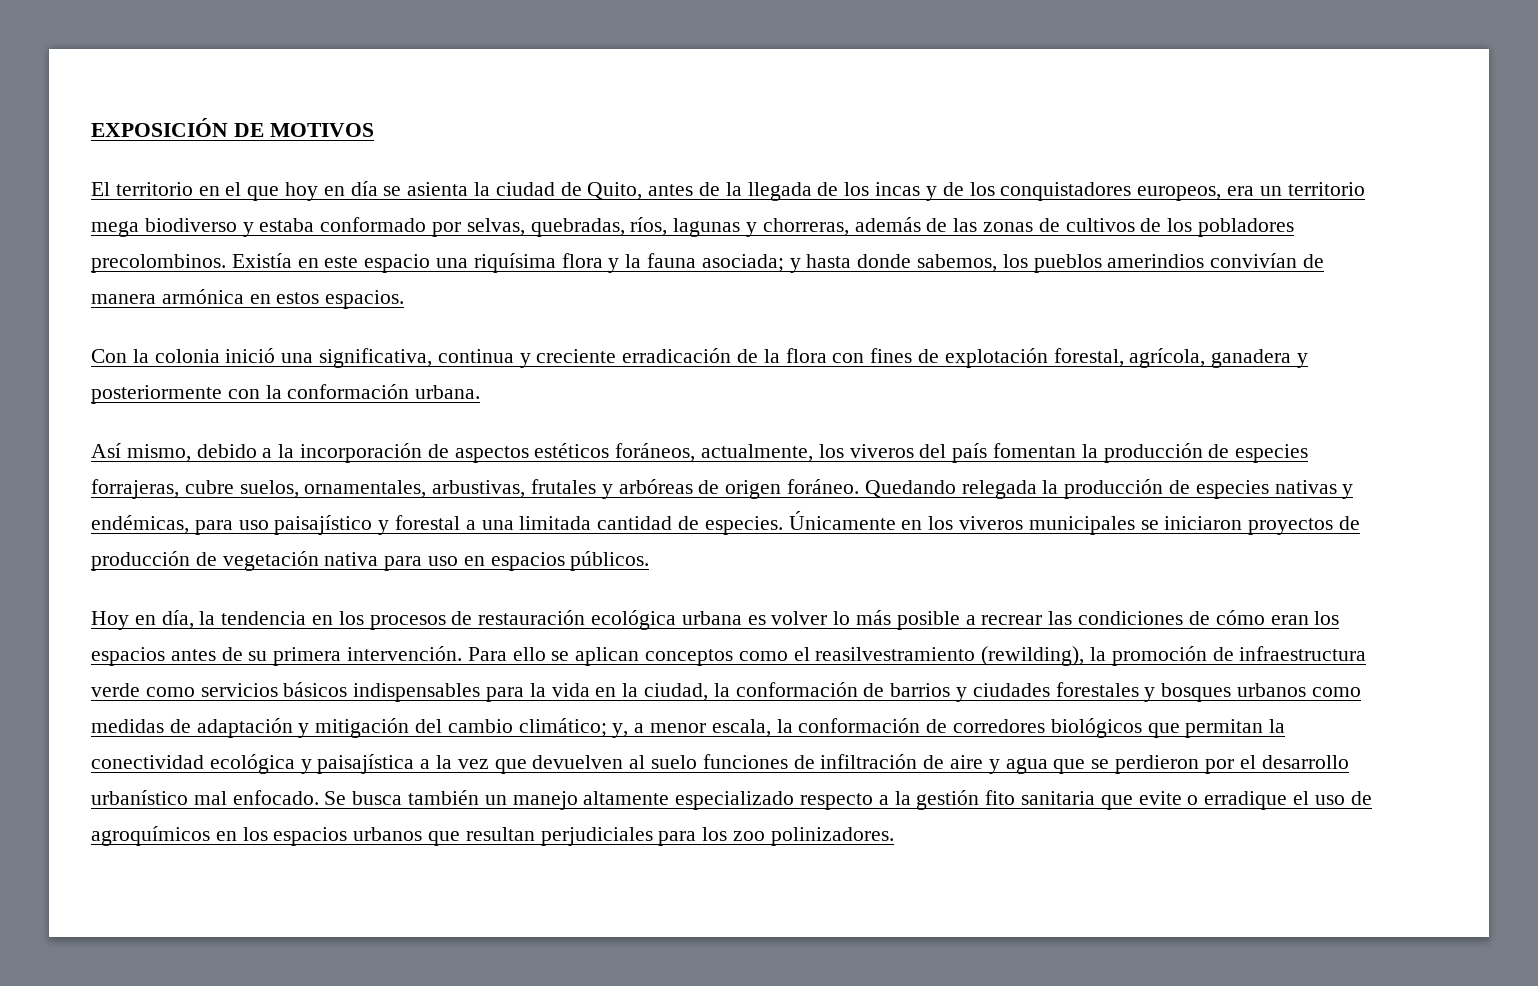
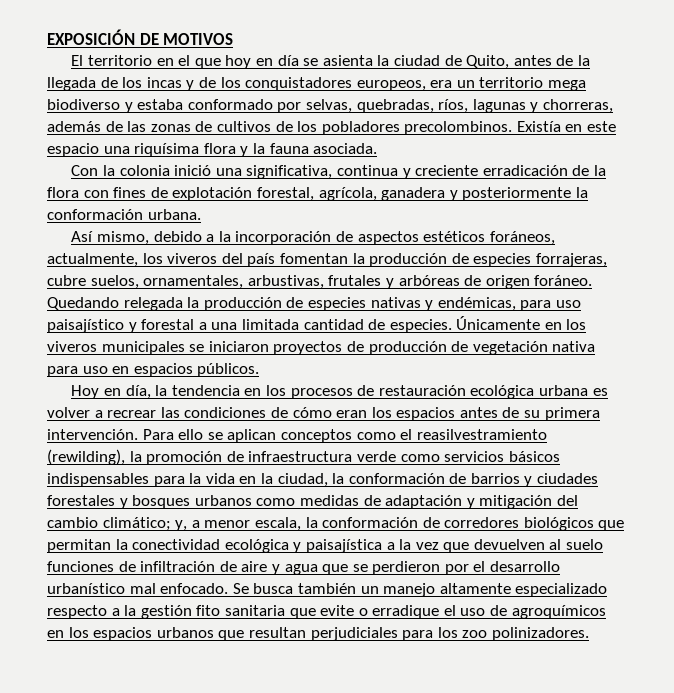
[701,253,1325,273] [91,289,405,309] asociada; y hasta donde sabemos, los pueblos amerindios convivían de manera armónica en estos espacios. -> [313,143,378,154] asociada.
[227,389,260,399] con -> (572, 194) none
[833,610,960,630] lo más posible -> (90, 412) none

